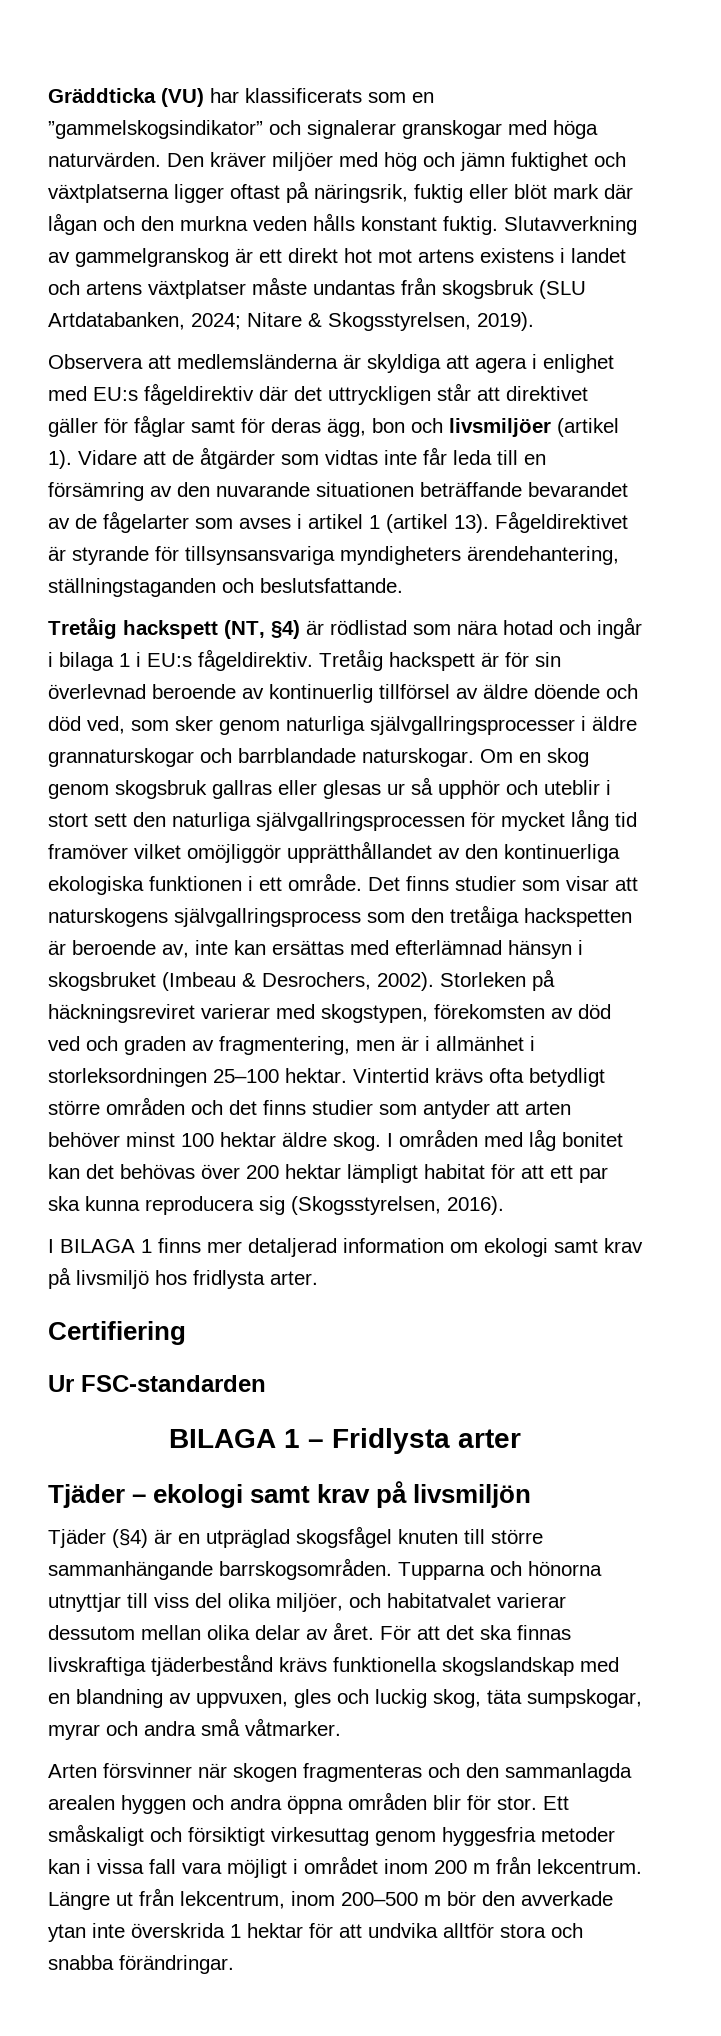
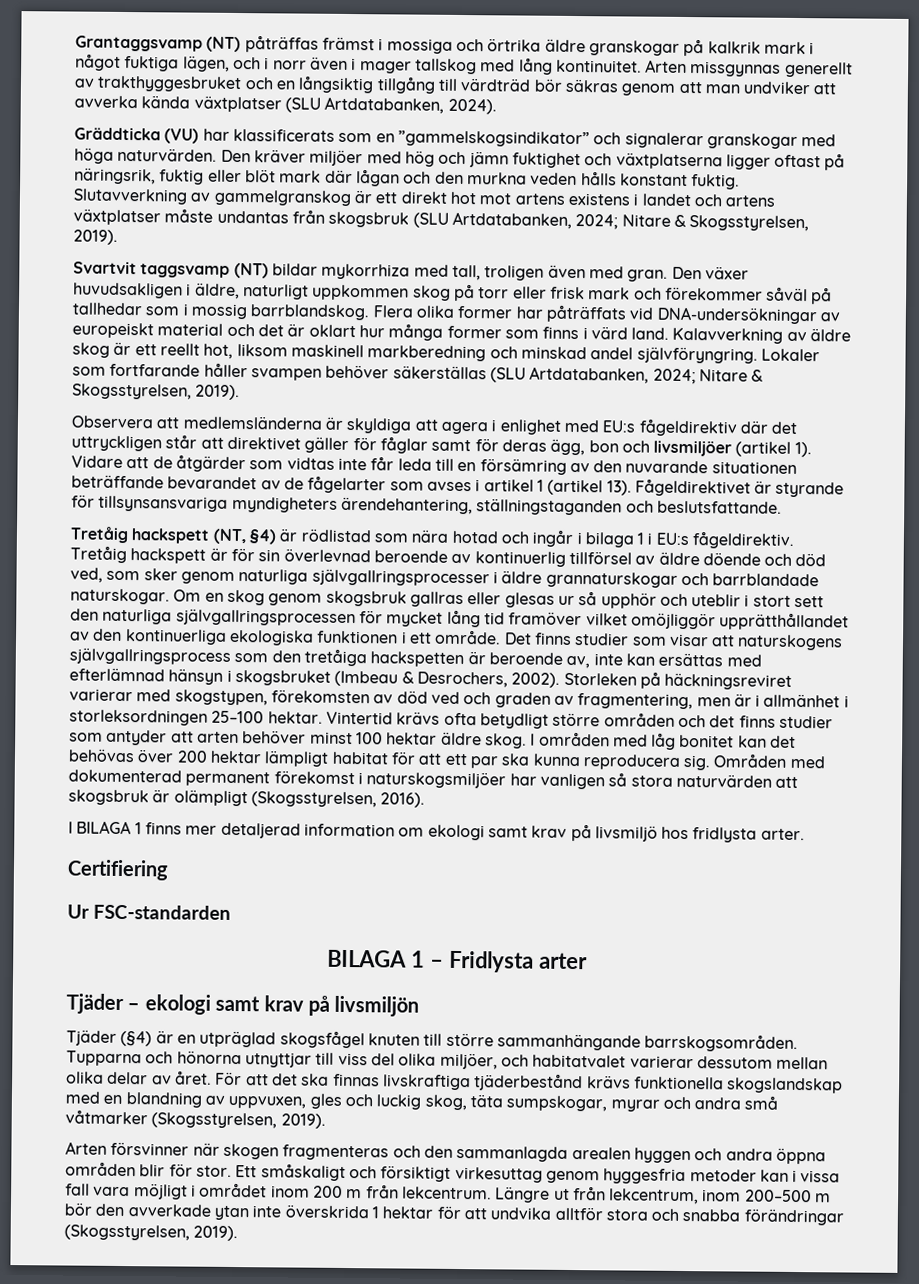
(48, 95) none -> [75,35,815,57] [75,53,853,78] [74,75,837,96] [74,95,497,115] Grantaggsvamp (NT) påträffas främst i mossiga och örtrika äldre granskogar på kalkrik mark i något fuktiga lägen, och i norr även i mager tallskog med lång kontinuitet. Arten missgynnas generellt av trakthyggesbruket och en långsiktig tillgång till värdträd bör säkras genom att man undviker att avverka kända växtplatser (SLU Artdatabanken, 2024). //
(534, 321) none -> [73,261,749,282] [73,282,833,305] [72,302,840,325] [72,322,852,344] [72,341,820,364] [72,362,764,385] [72,383,241,401] // Svartvit taggsvamp (NT) bildar mykorrhiza med tall, troligen även med gran. Den växer huvudsakligen i äldre, naturligt uppkommen skog på torr eller frisk mark och förekommer såväl på tallhedar som i mossig barrblandskog. Flera olika former har påträffats vid DNA-undersökningar av europeiskt material och det är oklart hur många former som finns i värd land. Kalavverkning av äldre skog är ett reellt hot, liksom maskinell markberedning och minskad andel självföryngring. Lokaler som fortfarande håller svampen behöver säkerställas (SLU Artdatabanken, 2024; Nitare & Skogsstyrelsen, 2019).
[259,1196,285,1215] sig -> [683,753,825,771] [68,769,799,790] [68,789,248,807] sig. Områden med dokumenterad permanent förekomst i naturskogsmiljöer har vanligen så stora naturvärden att skogsbruk är olämpligt
[245,1718,341,1736] våtmarker. -> [65,1109,326,1129] våtmarker (Skogsstyrelsen, 2019).
[119,1955,234,1974] förändringar. -> [743,1208,844,1226] [64,1224,239,1242] förändringar (Skogsstyrelsen, 2019).

